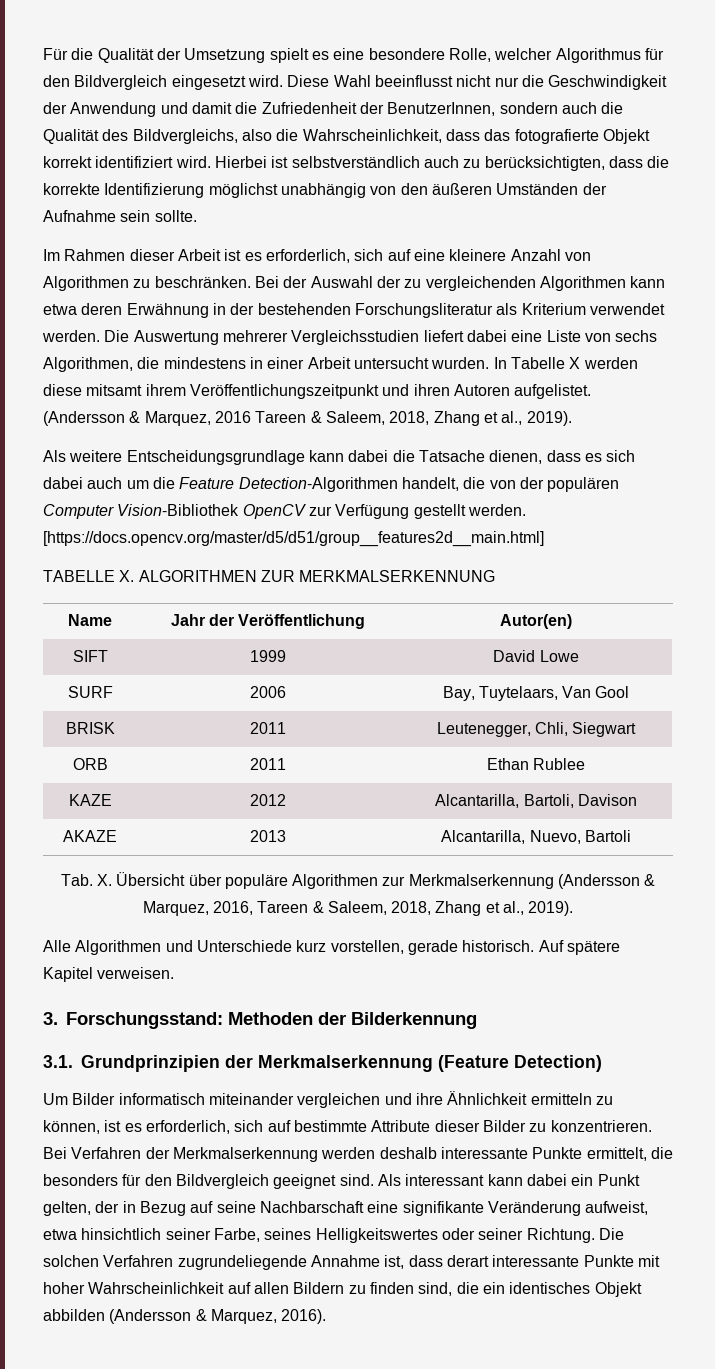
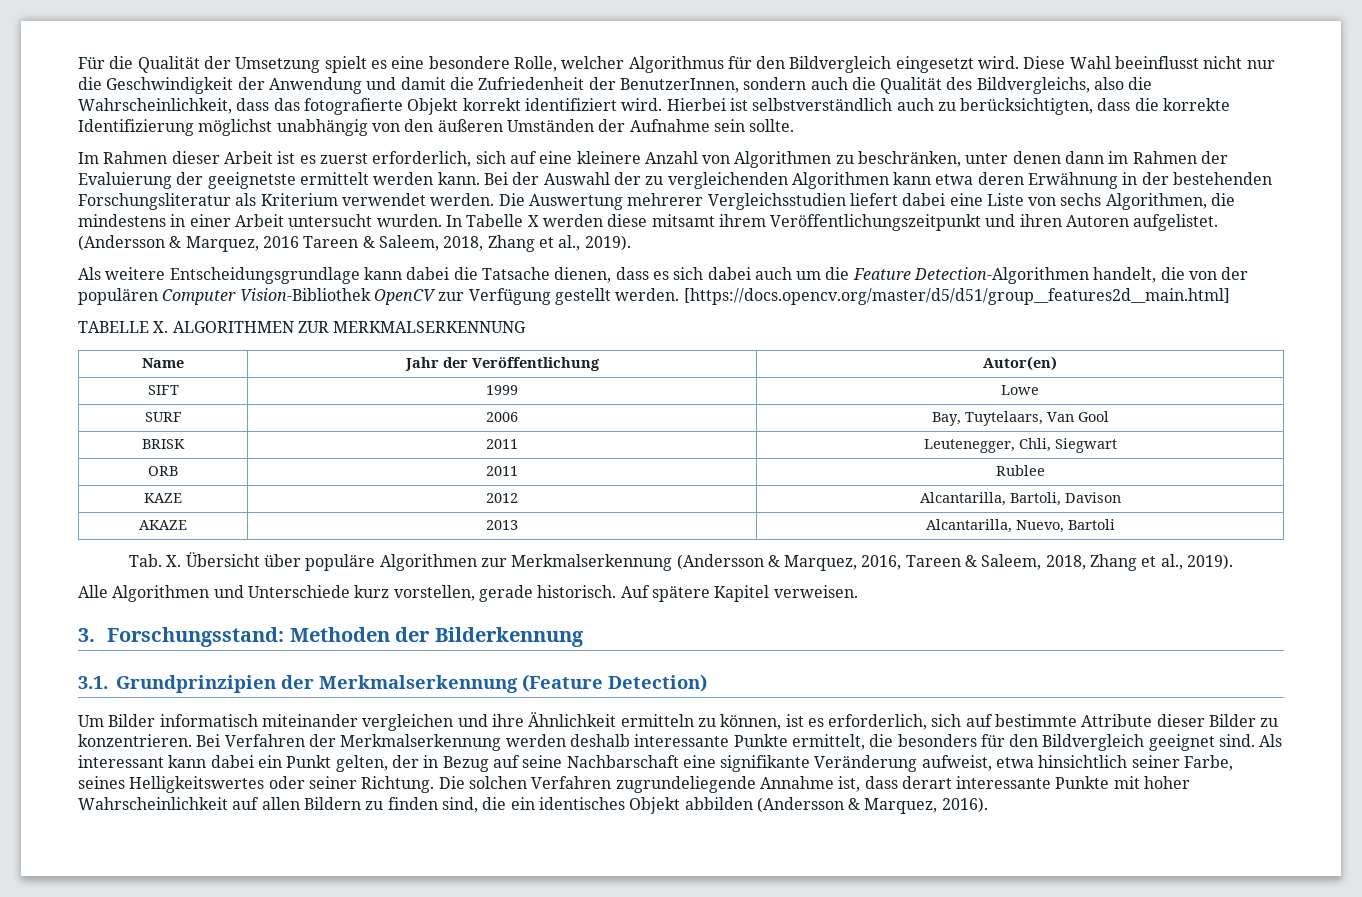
(262, 256) none -> [319,153,368,164] zuerst
[154,276,251,288] beschränken. -> [858,151,1229,167] [78,172,480,189] beschränken, unter denen dann im Rahmen der Evaluierung der geeignetste ermittelt werden kann.
[493,650,536,662] David -> (518, 390) none
[486,758,529,770] Ethan -> (518, 471) none

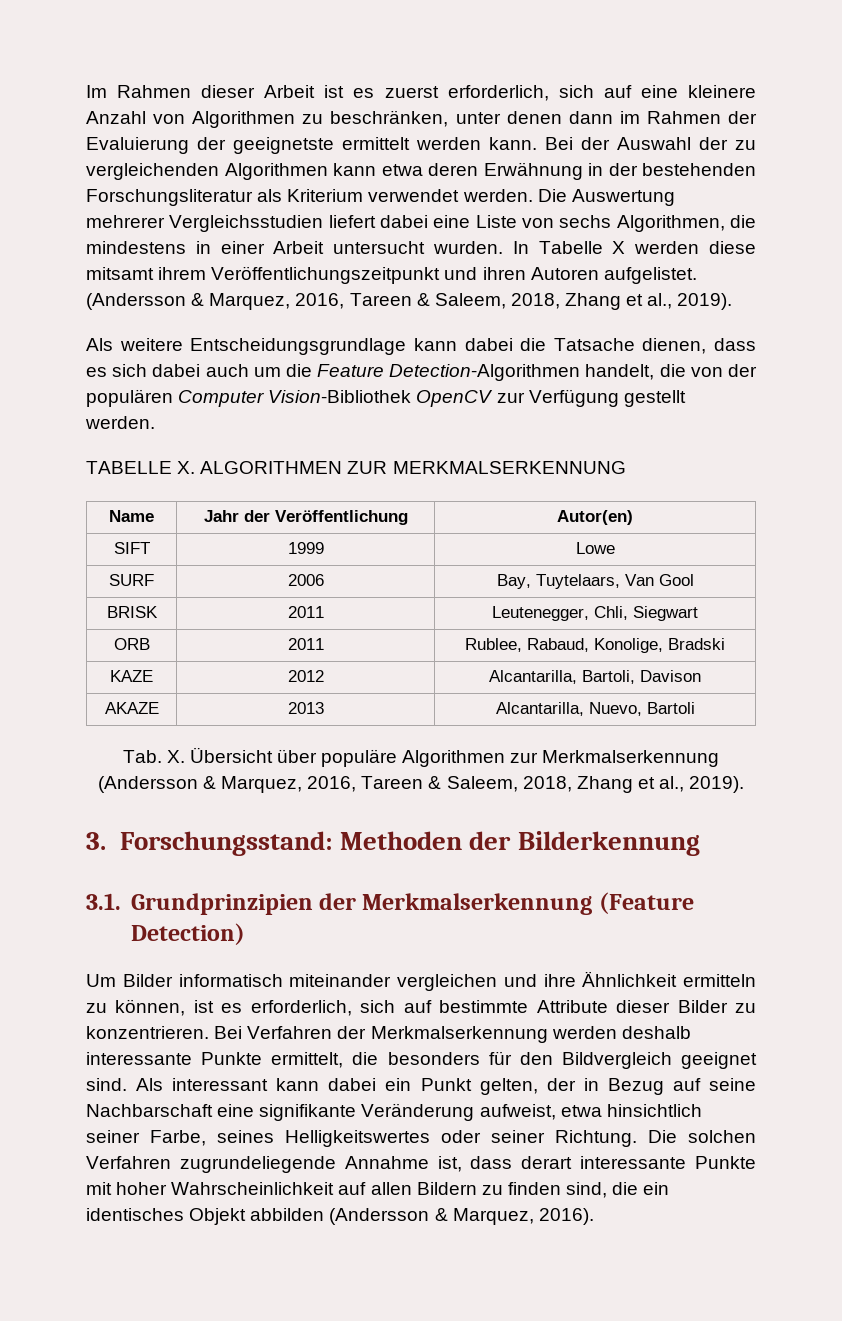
[78,56,1275,73] [78,77,1153,94] [78,98,1231,115] [78,119,795,136] Für die Qualität der Umsetzung spielt es eine besondere Rolle, welcher Algorithmus für den Bildvergleich eingesetzt wird. Diese Wahl beeinflusst nicht nur die Geschwindigkeit der Anwendung und damit die Zufriedenheit der BenutzerInnen, sondern auch die Qualität des Bildvergleichs, also die Wahrscheinlichkeit, dass das fotografierte Objekt korrekt identifiziert wird. Hierbei ist selbstverständlich auch zu berücksichtigten, dass die korrekte Identifizierung möglichst unabhängig von den äußeren Umständen der Aufnahme sein sollte. // -> (86, 91) none
[262,236,299,248] 2016 -> [295,293,345,309] 2016,
[683,288,1230,305] [https://docs.opencv.org/master/d5/d51/group__features2d__main.html] -> (155, 422) none
[995,465,1045,476] Rublee -> [465,638,725,653] Rublee, Rabaud, Konolige, Bradski
[78,585,858,602] // Alle Algorithmen und Unterschiede kurz vorstellen, gerade historisch. Auf spätere Kapitel verweisen. -> (745, 784) none

